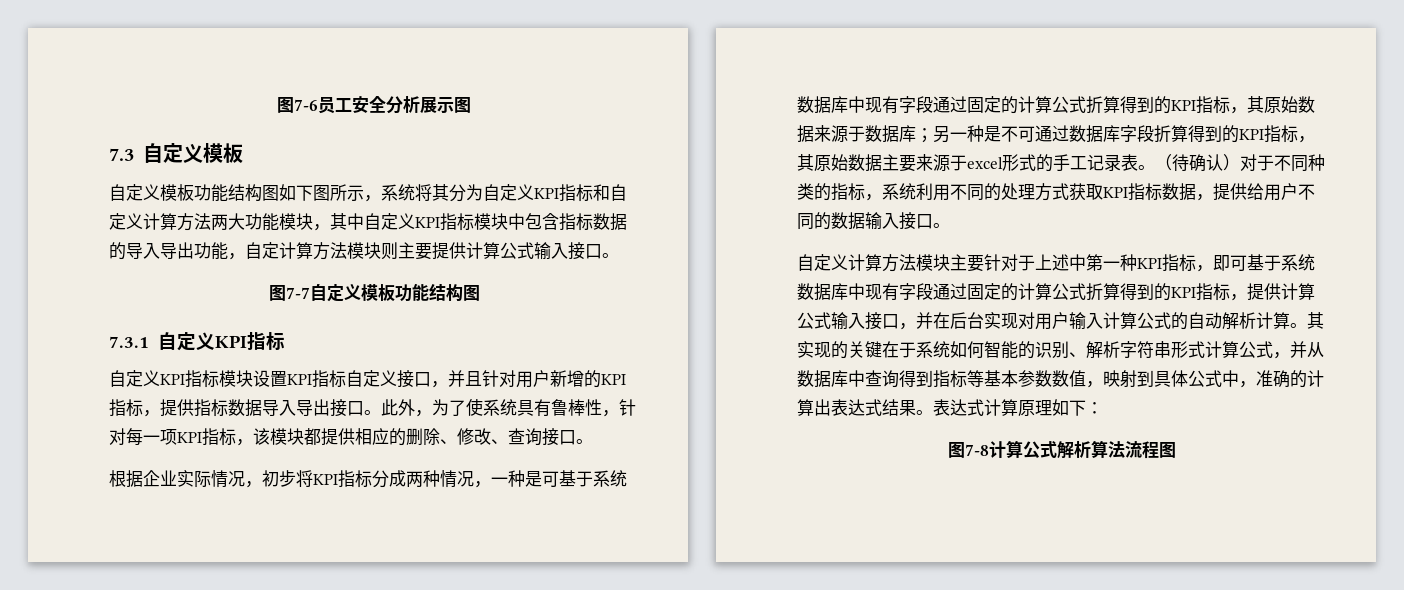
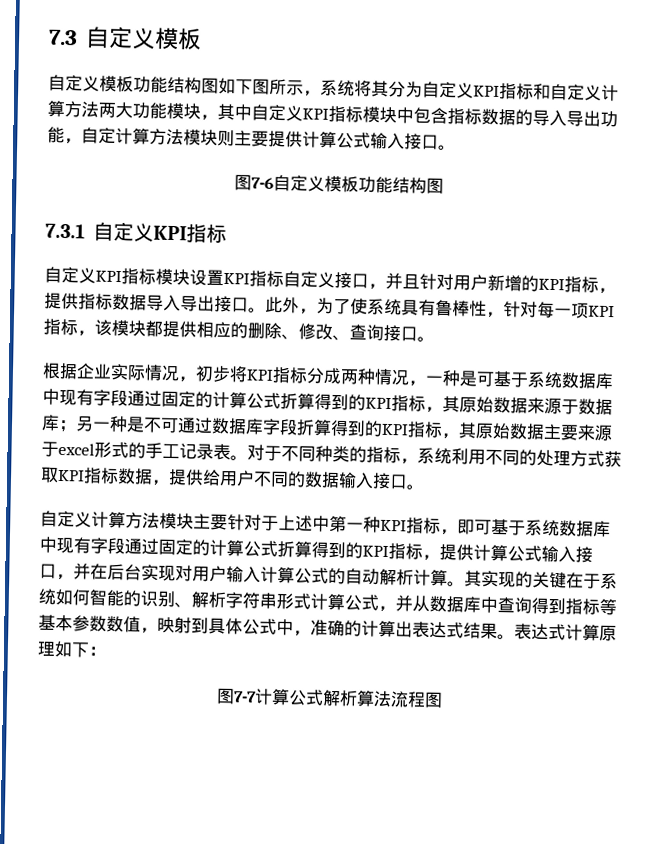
[277,95,471,114] 图7-6员工安全分析展示图 // -> (48, 37) none
[285,287,310,299] 7-7 -> [250,177,274,189] 7-6
[1155,154,1240,172] （待确认） -> (248, 458) none
[965,444,989,456] 7-8 -> [232,691,257,703] 7-7

